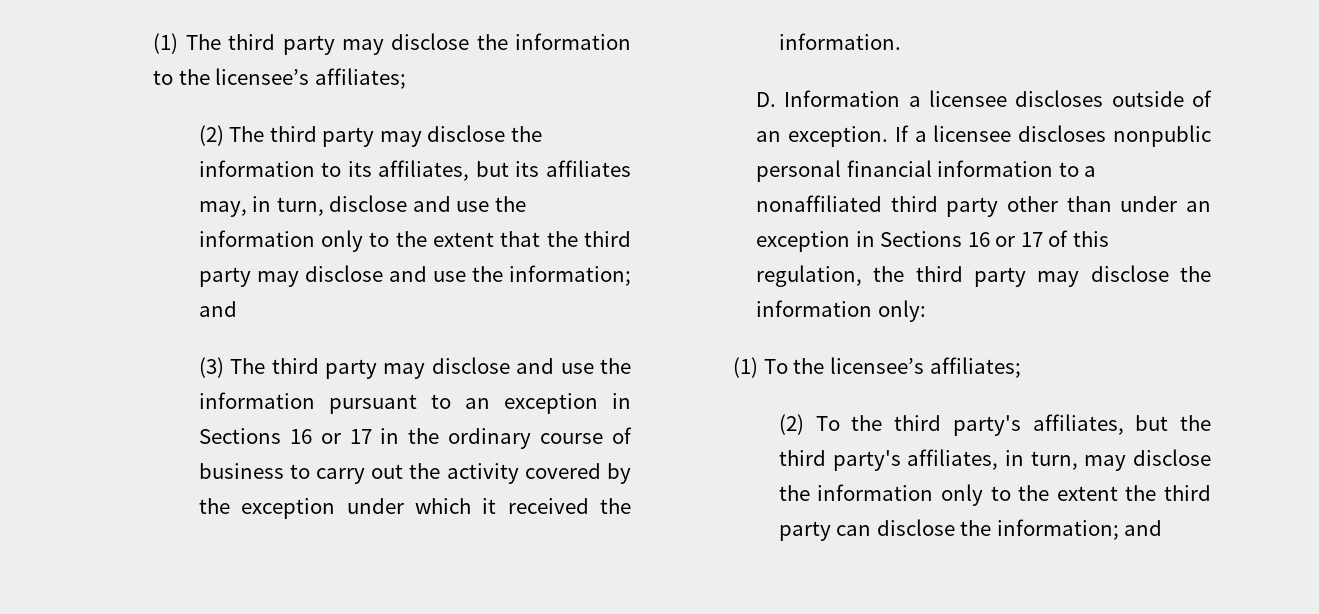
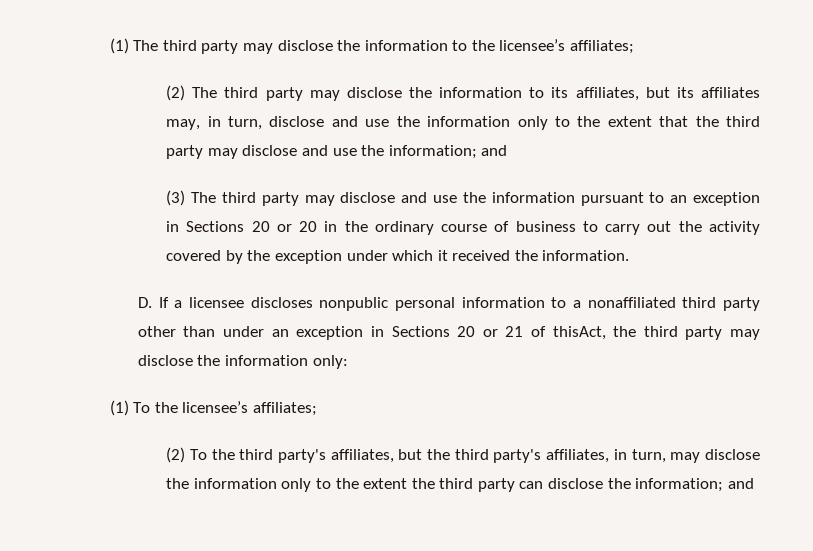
[289,429,372,444] 16 or 17 -> [251,221,318,232] 20 or 20
[784,90,1212,107] [756,126,888,147] Information a licensee discloses outside of an exception. -> (152, 302) none
[846,160,932,177] financial -> (455, 304) none
[967,230,1109,247] [756,265,863,287] 16 or 17 of this regulation, -> [457,326,606,340] 20 or 21 of thisAct,

